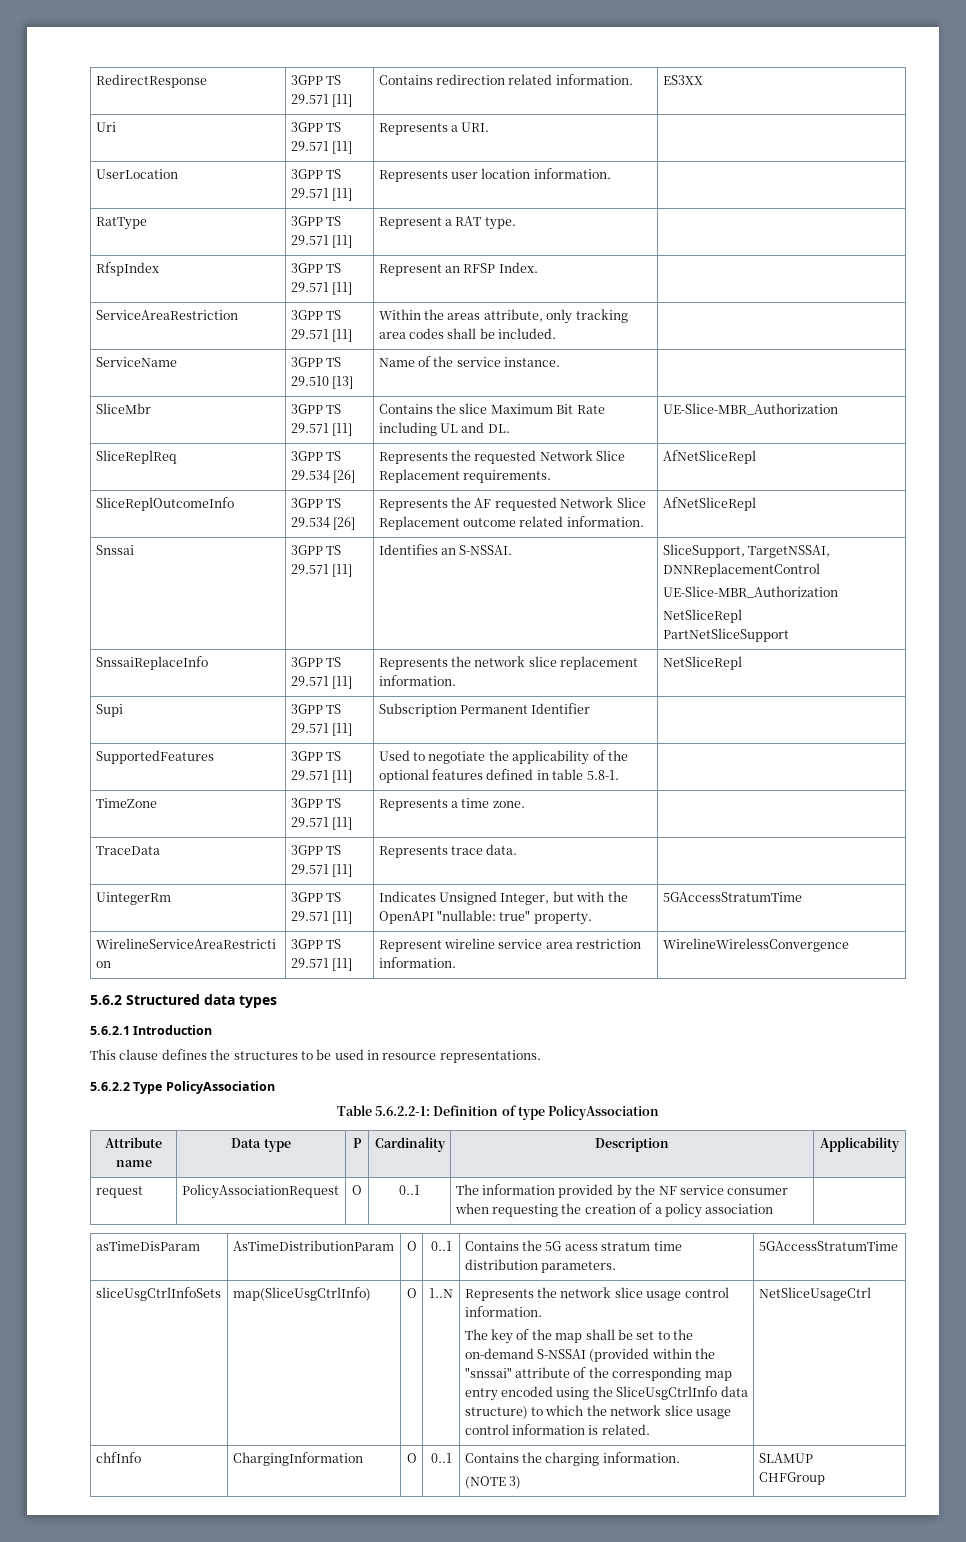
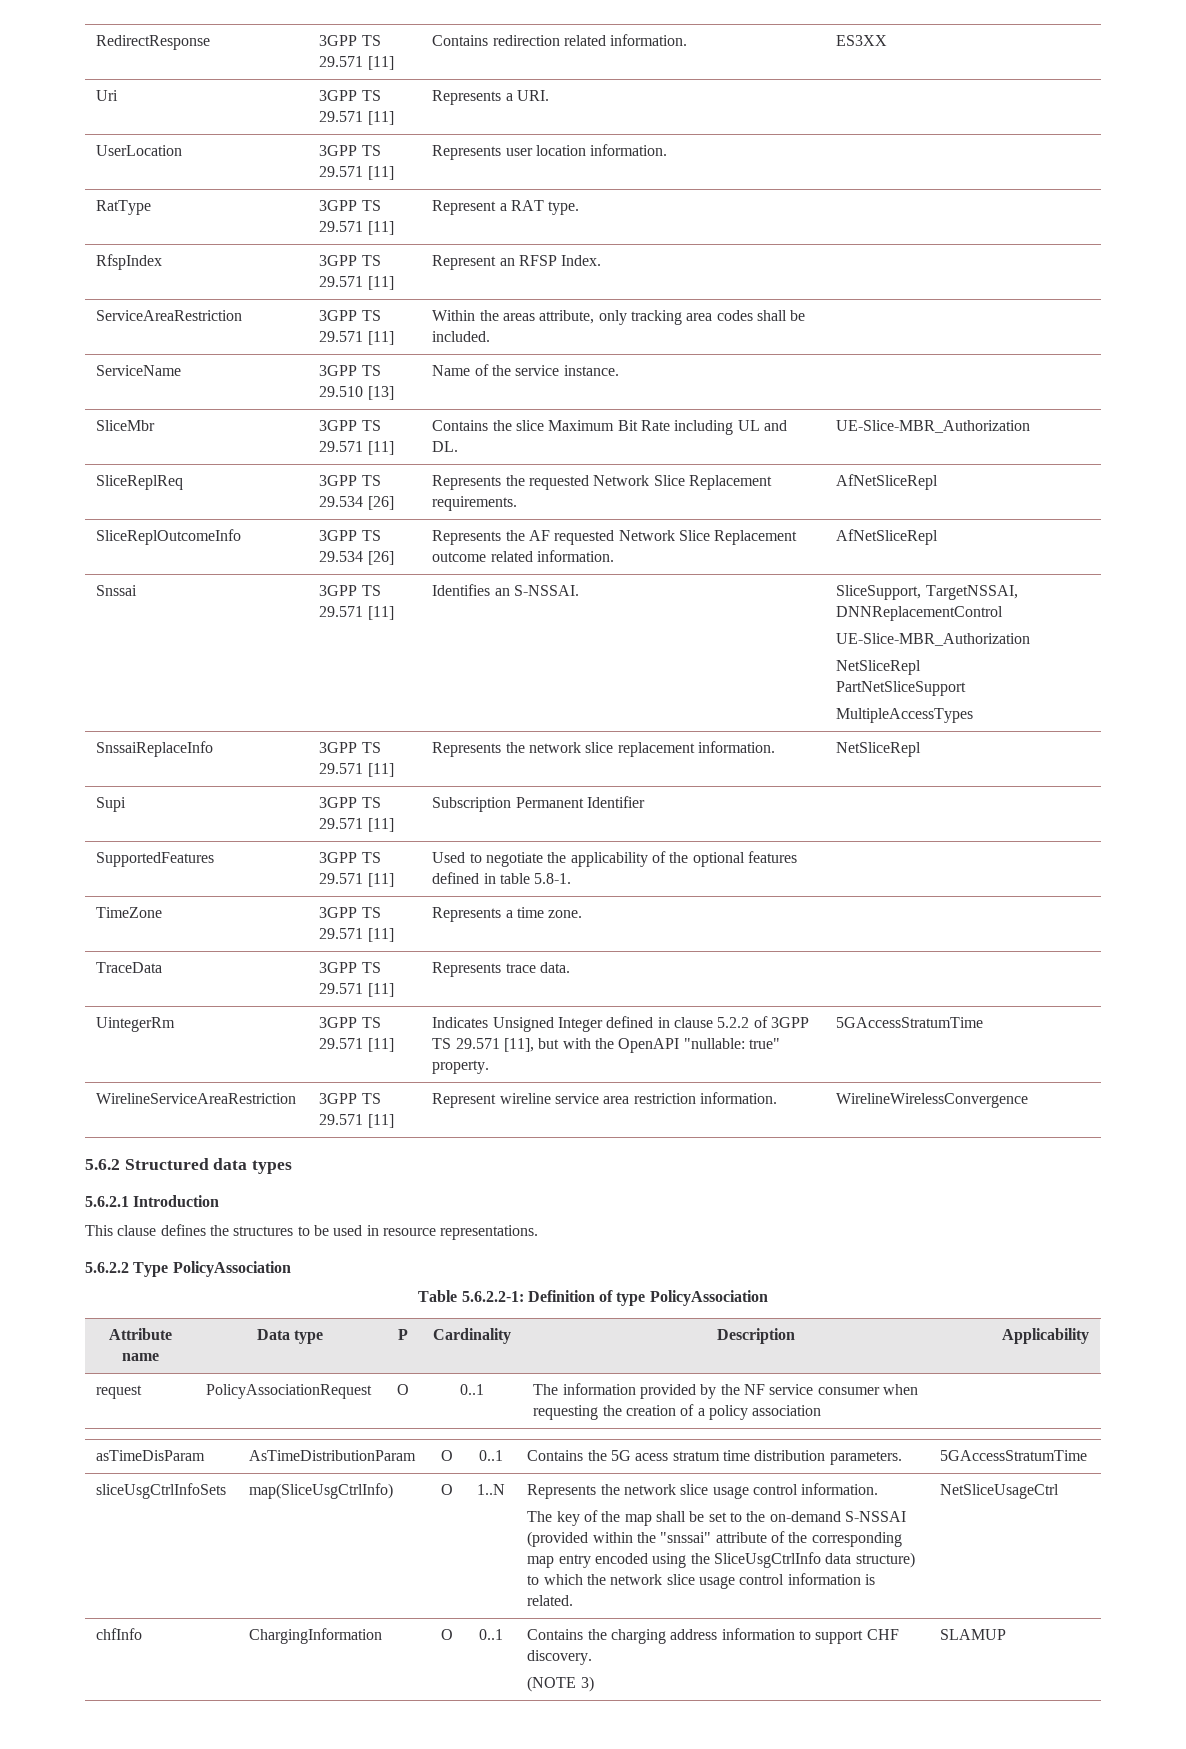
(789, 635) none -> [836,708,974,723] // MultipleAccessTypes
[500,893,550,905] Integer, -> [558,1016,810,1032] [432,1038,535,1052] Integer defined in clause 5.2.2 of 3GPP TS 29.571 [11],
[602,1452,680,1463] information. -> [670,1628,899,1644] [527,1650,593,1665] address information to support CHF discovery.
[758,1472,825,1485] // CHFGroup -> (1007, 1634) none

